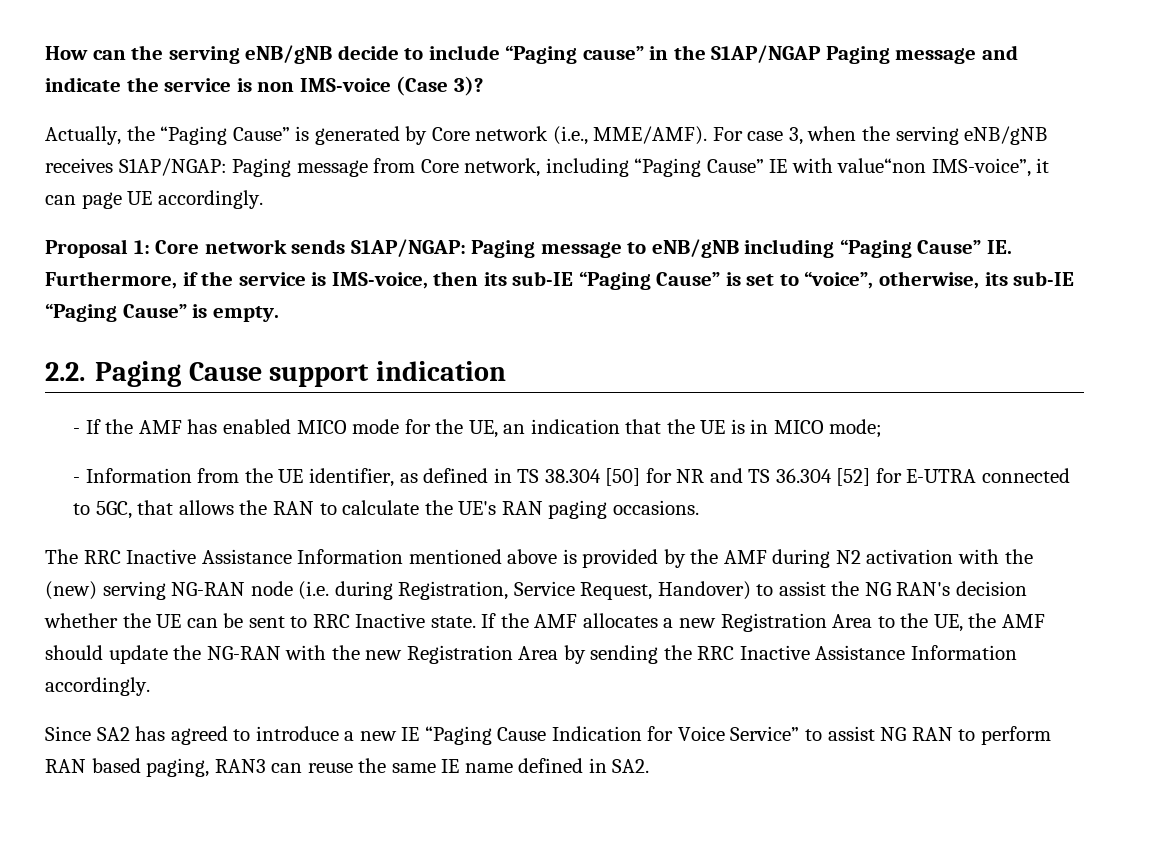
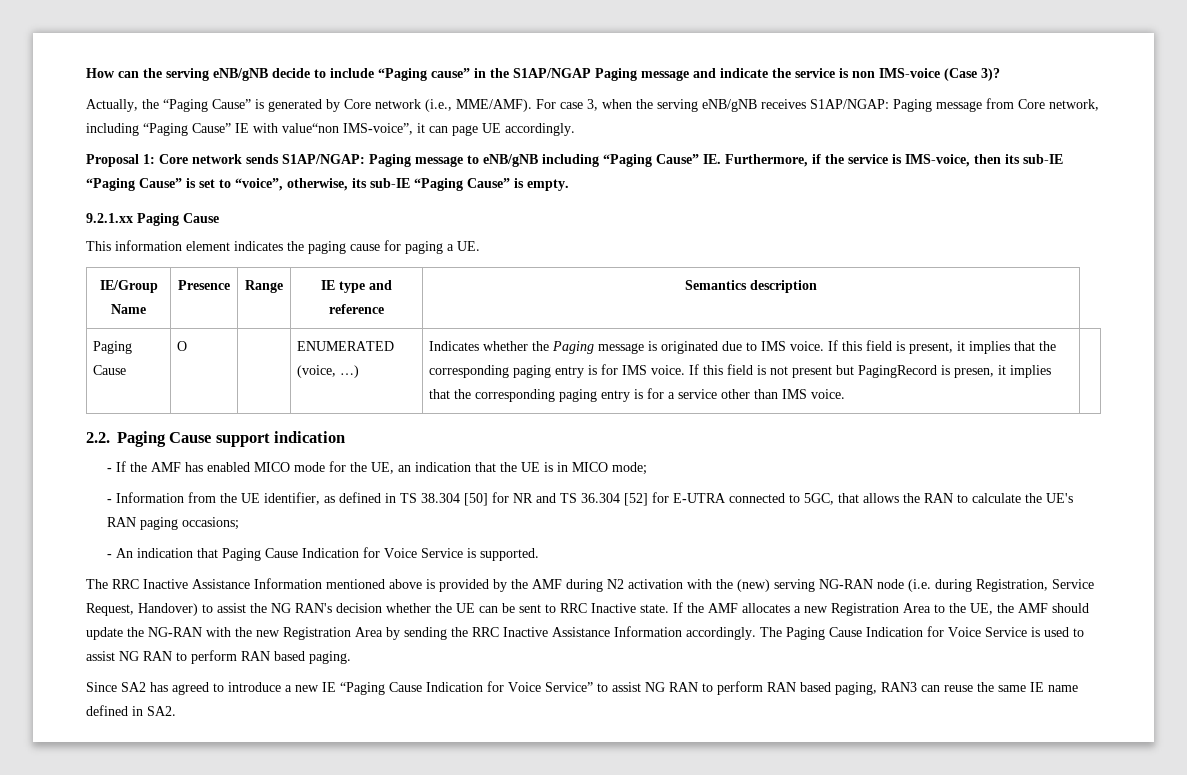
(279, 314) none -> [86,213,219,226] [86,240,480,254] [99,280,158,293] [111,304,146,314] [178,280,230,290] [245,280,283,293] [321,280,392,293] [329,304,384,314] [685,280,817,293] [92,341,132,354] [92,365,126,375] [176,341,187,351] [296,341,394,351] [296,365,359,378] [428,340,1056,354] [428,364,1051,378] [428,388,845,402] // 9.2.1.xx Paging Cause // This information element indicates the paging cause for paging a UE. // IE/Group Name | Presence | Range | IE type and reference | Semantics description // Paging Cause | O | | ENUMERATED (voice, …) | Indicates whether the Paging message is originated due to IMS voice. If this field is present, it implies that the corresponding paging entry is for IMS voice. If this field is not present but PagingRecord is presen, it implies that the corresponding paging entry is for a service other than IMS voice. |
[612,500,699,515] occasions. -> [182,517,240,530] [107,547,540,561] occasions; // - An indication that Paging Cause Indication for Voice Service is supported.
(150, 686) none -> [760,626,1084,640] [86,650,351,664] The Paging Cause Indication for Voice Service is used to assist NG RAN to perform RAN based paging.

